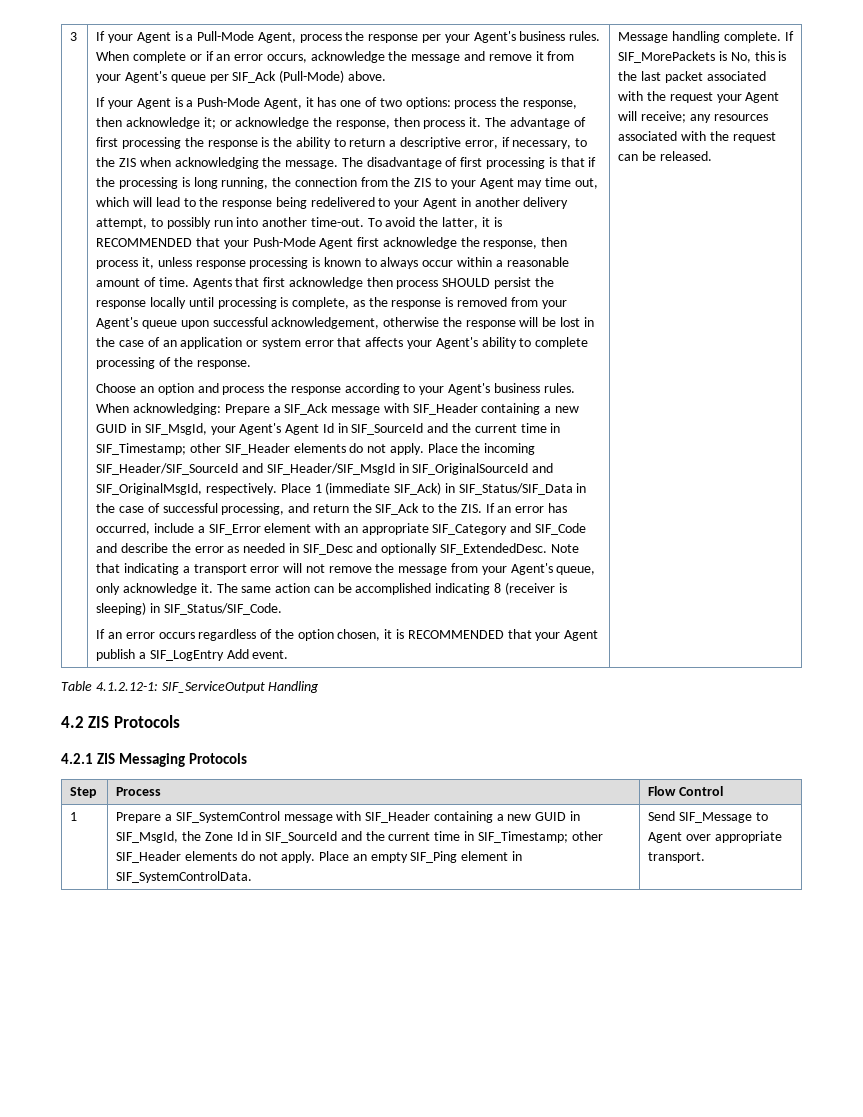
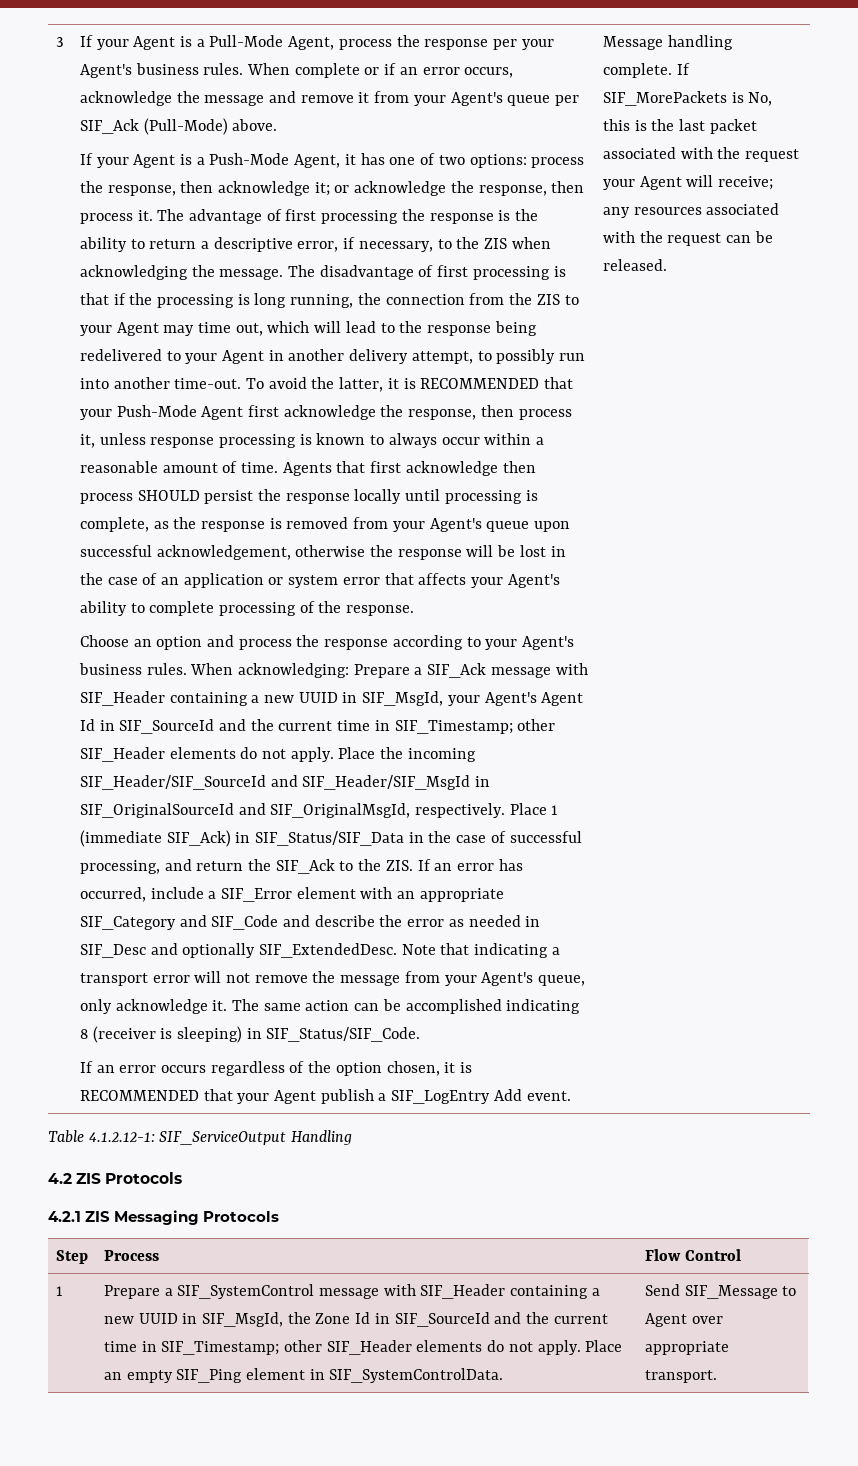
[96,424,128,433] GUID -> [298,692,338,703] UUID
[535,812,567,821] GUID -> [138,1313,178,1324] UUID

